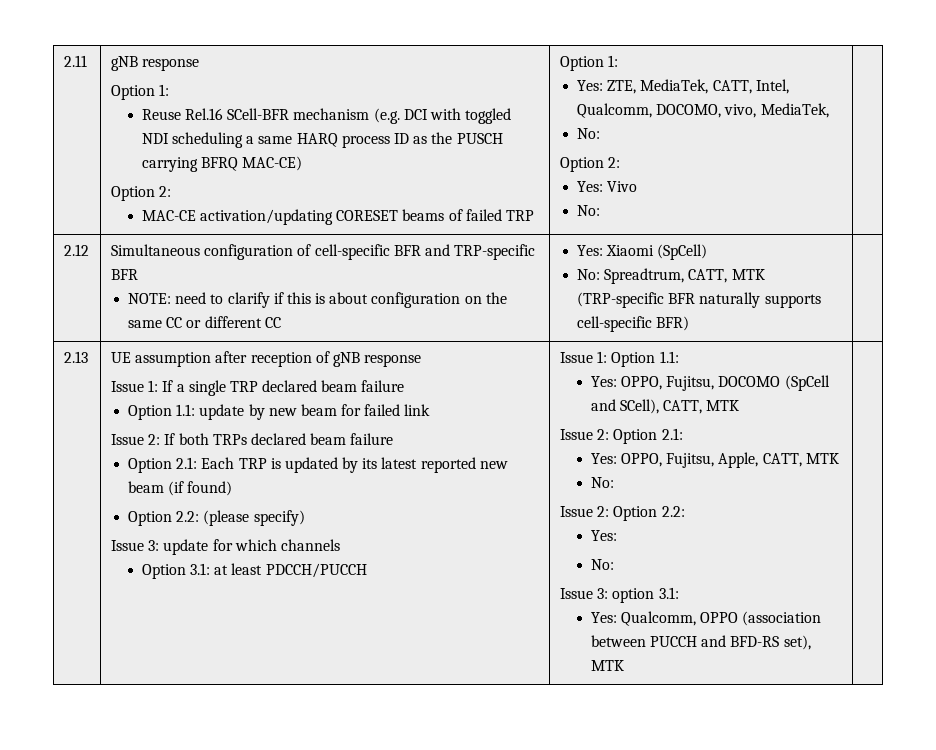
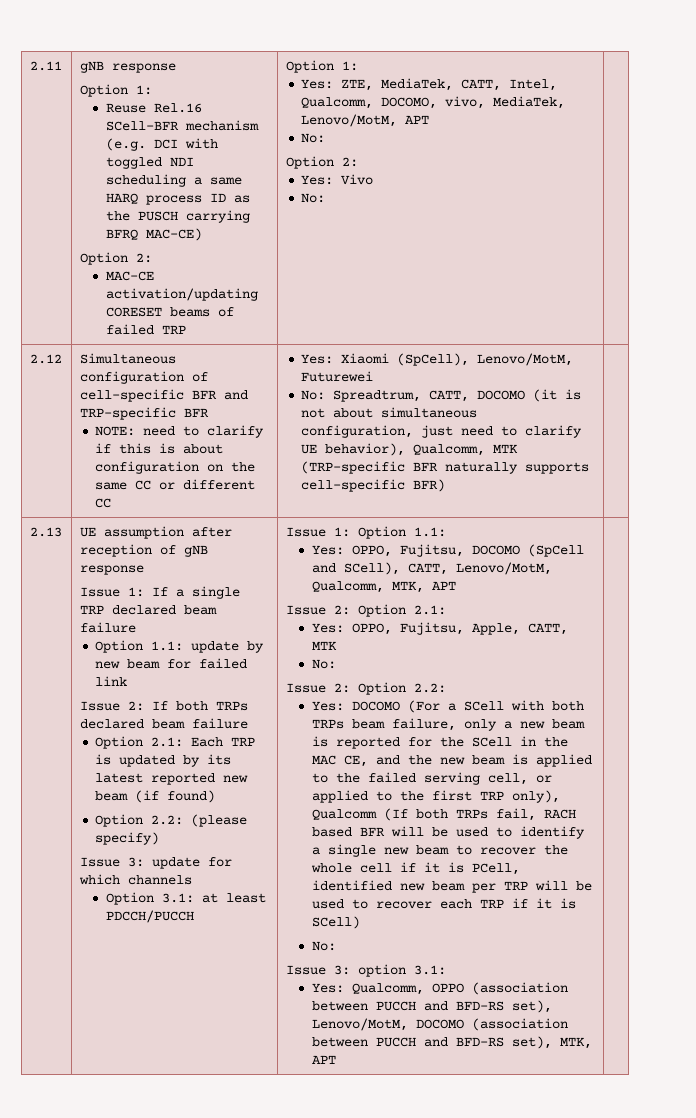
(829, 110) none -> [301,114,430,127] Lenovo/MotM, APT
[657,244,708,260] (SpCell) -> [397,353,574,366] [301,371,374,382] (SpCell), Lenovo/MotM, Futurewei
(728, 276) none -> [477,389,582,402] [301,407,478,418] [301,425,583,438] [301,443,486,456] DOCOMO (it is not about simultaneous configuration, just need to clarify UE behavior), Qualcomm,
[706,400,740,411] MTK -> [455,562,552,575] [311,581,456,593] Lenovo/MotM, Qualcomm, MTK, APT
(617, 535) none -> [351,700,584,713] [311,718,585,731] [311,736,568,749] [311,754,592,767] [311,772,552,785] [311,790,560,803] [311,808,576,821] [311,826,585,839] [311,844,568,857] [310,862,520,875] [311,880,592,893] [311,898,576,909] [311,916,360,929] DOCOMO (For a SCell with both TRPs beam failure, only a new beam is reported for the SCell in the MAC CE, and the new beam is applied to the failed serving cell, or applied to the first TRP only), Qualcomm (If both TRPs fail, RACH based BFR will be used to identify a single new beam to recover the whole cell if it is PCell, identified new beam per TRP will be used to recover each TRP if it is SCell)
[590,660,624,671] MTK -> [311,1018,568,1031] [311,1036,592,1049] [311,1055,336,1064] Lenovo/MotM, DOCOMO (association between PUCCH and BFD-RS set), MTK, APT

